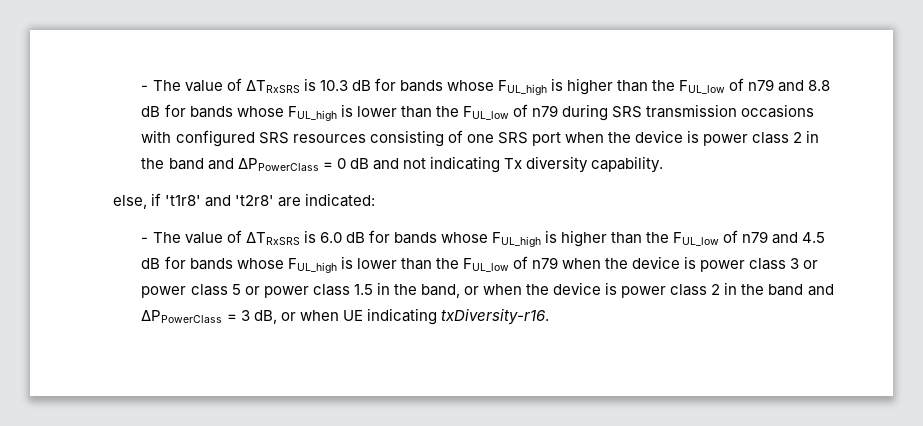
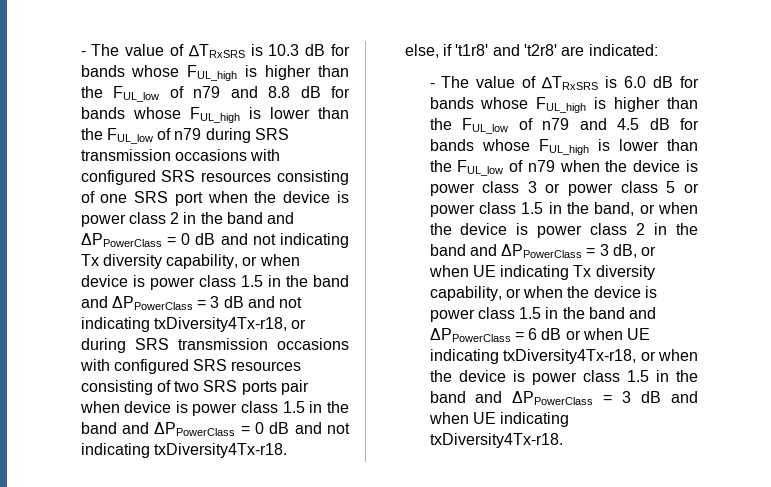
[591,156,664,173] capability. -> [166,254,300,269] [80,275,349,290] [80,296,303,310] [80,317,307,332] [80,338,349,353] [79,359,302,374] [80,380,310,395] [79,401,349,416] [80,422,350,436] [80,443,287,458] capability, or when device is power class 1.5 in the band and ΔPPowerClass = 3 dB and not indicating txDiversity4Tx-r18, or during SRS transmission occasions with configured SRS resources consisting of two SRS ports pair when device is power class 1.5 in the band and ΔPPowerClass = 0 dB and not indicating txDiversity4Tx-r18.
[440,308,549,325] txDiversity-r16. -> [573,265,655,280] [429,286,658,301] [429,307,657,322] [429,328,651,342] [429,349,698,364] [429,370,698,385] [429,391,698,405] [428,412,570,427] [429,433,563,448] Tx diversity capability, or when the device is power class 1.5 in the band and ΔPPowerClass = 6 dB or when UE indicating txDiversity4Tx-r18, or when the device is power class 1.5 in the band and ΔPPowerClass = 3 dB and when UE indicating txDiversity4Tx-r18.

